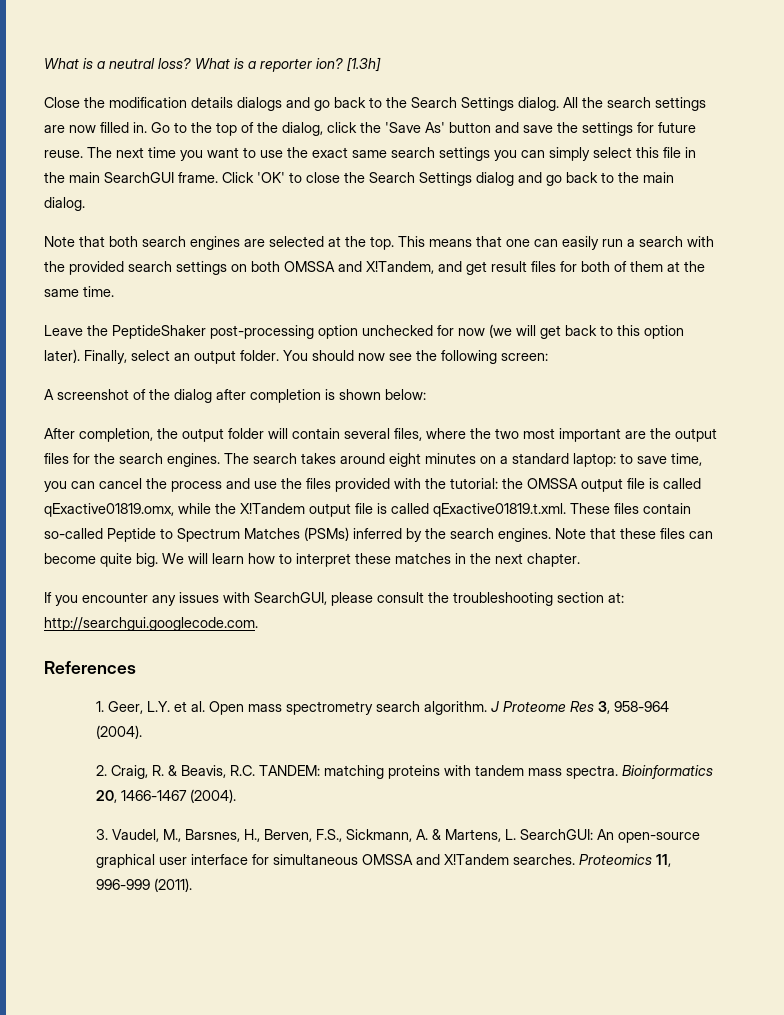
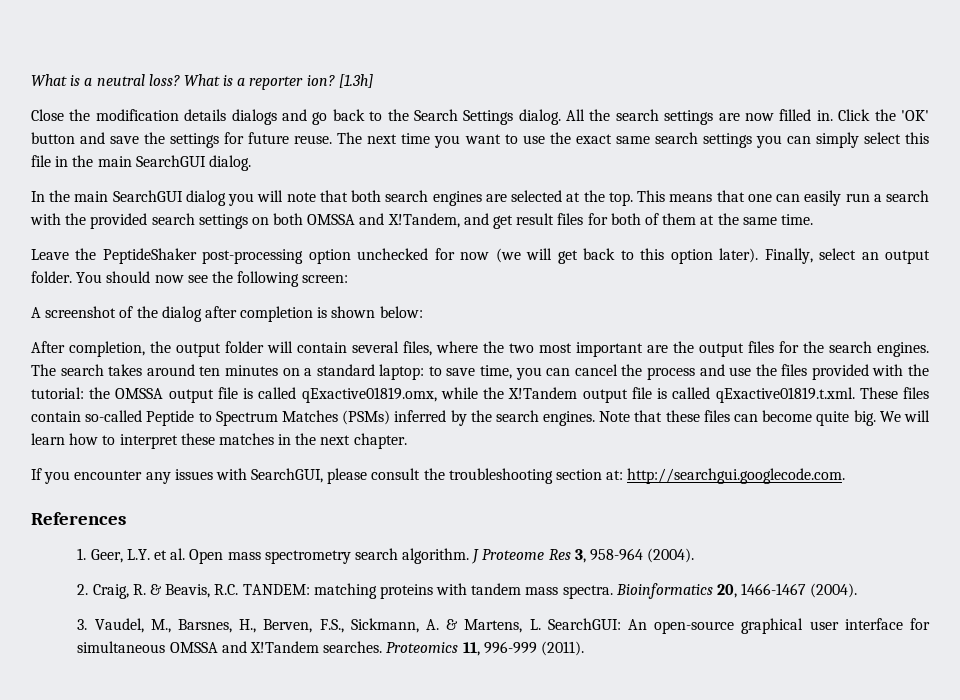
[151,122,445,136] Go to the top of the dialog, click the 'Save As' -> [838,109,930,121] Click the 'OK'
[178,172,674,186] [44,197,85,211] [44,236,75,247] frame. Click 'OK' to close the Search Settings dialog and go back to the main dialog. // Note -> [208,155,251,171] [31,190,316,206] dialog. // In the main SearchGUI dialog you will note
[389,453,421,467] eight -> [199,366,221,376] ten

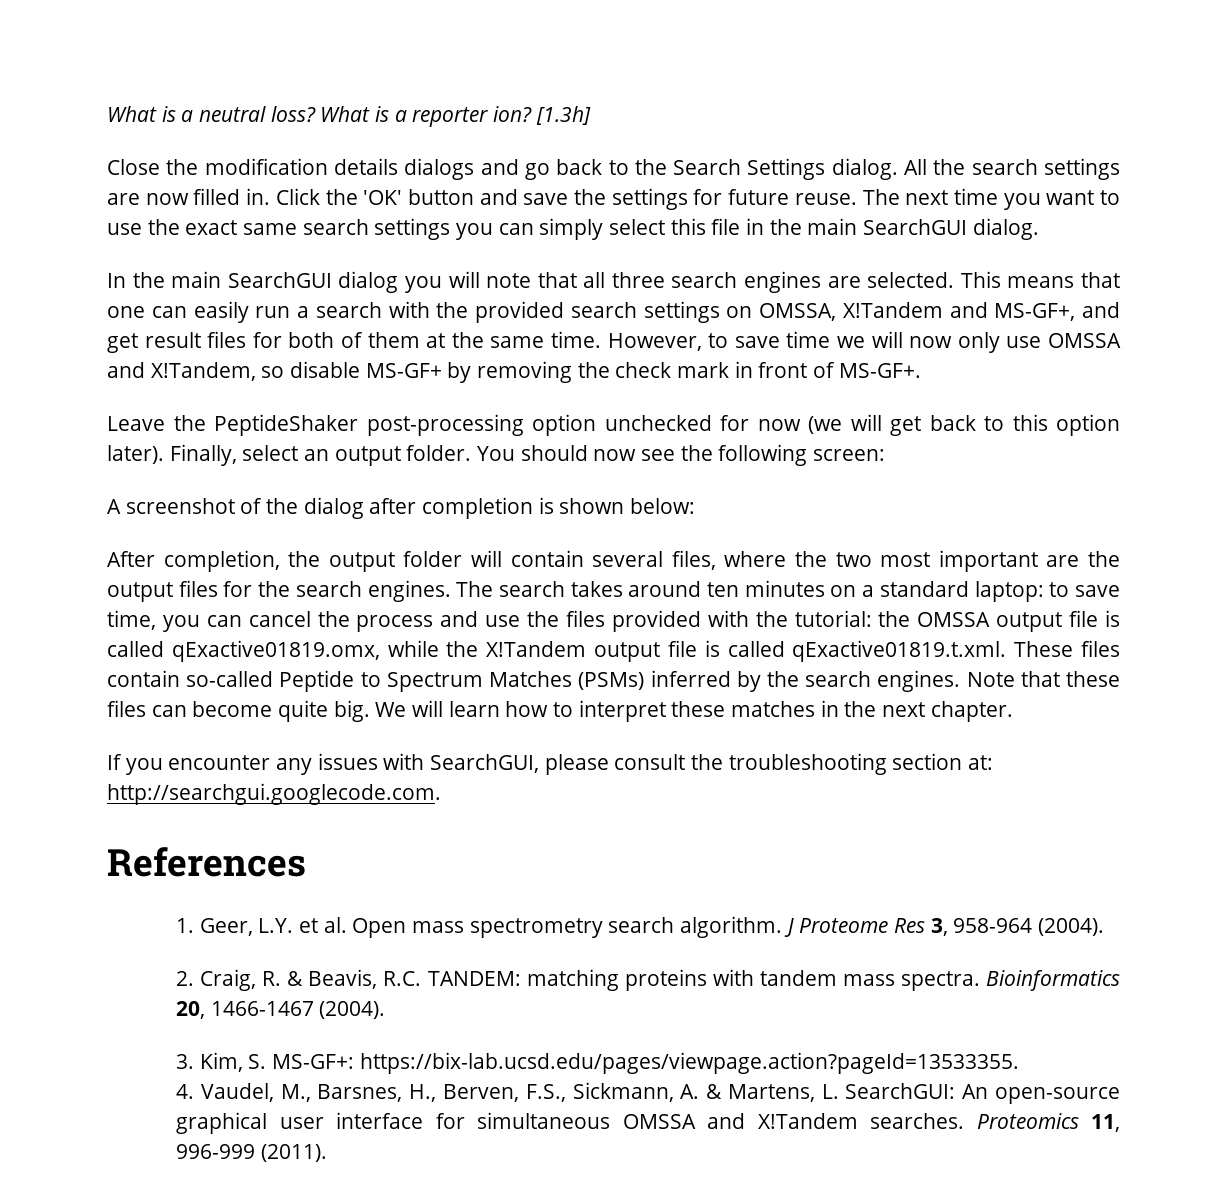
[351,190,382,202] both -> [583,272,665,288] all three
[511,190,633,206] selected at the top. -> [867,272,955,288] selected.
[273,213,460,228] both OMSSA and X!Tandem, -> [759,302,1076,321] OMSSA, X!Tandem and MS-GF+,
(813, 219) none -> [607,331,1122,353] [107,361,921,383] However, to save time we will now only use OMSSA and X!Tandem, so disable MS-GF+ by removing the check mark in front of MS-GF+.
(88, 624) none -> [199,1052,1019,1074] [176,1084,195,1099] Kim, S. MS-GF+: https://bix-lab.ucsd.edu/pages/viewpage.action?pageId=13533355. // 4.

